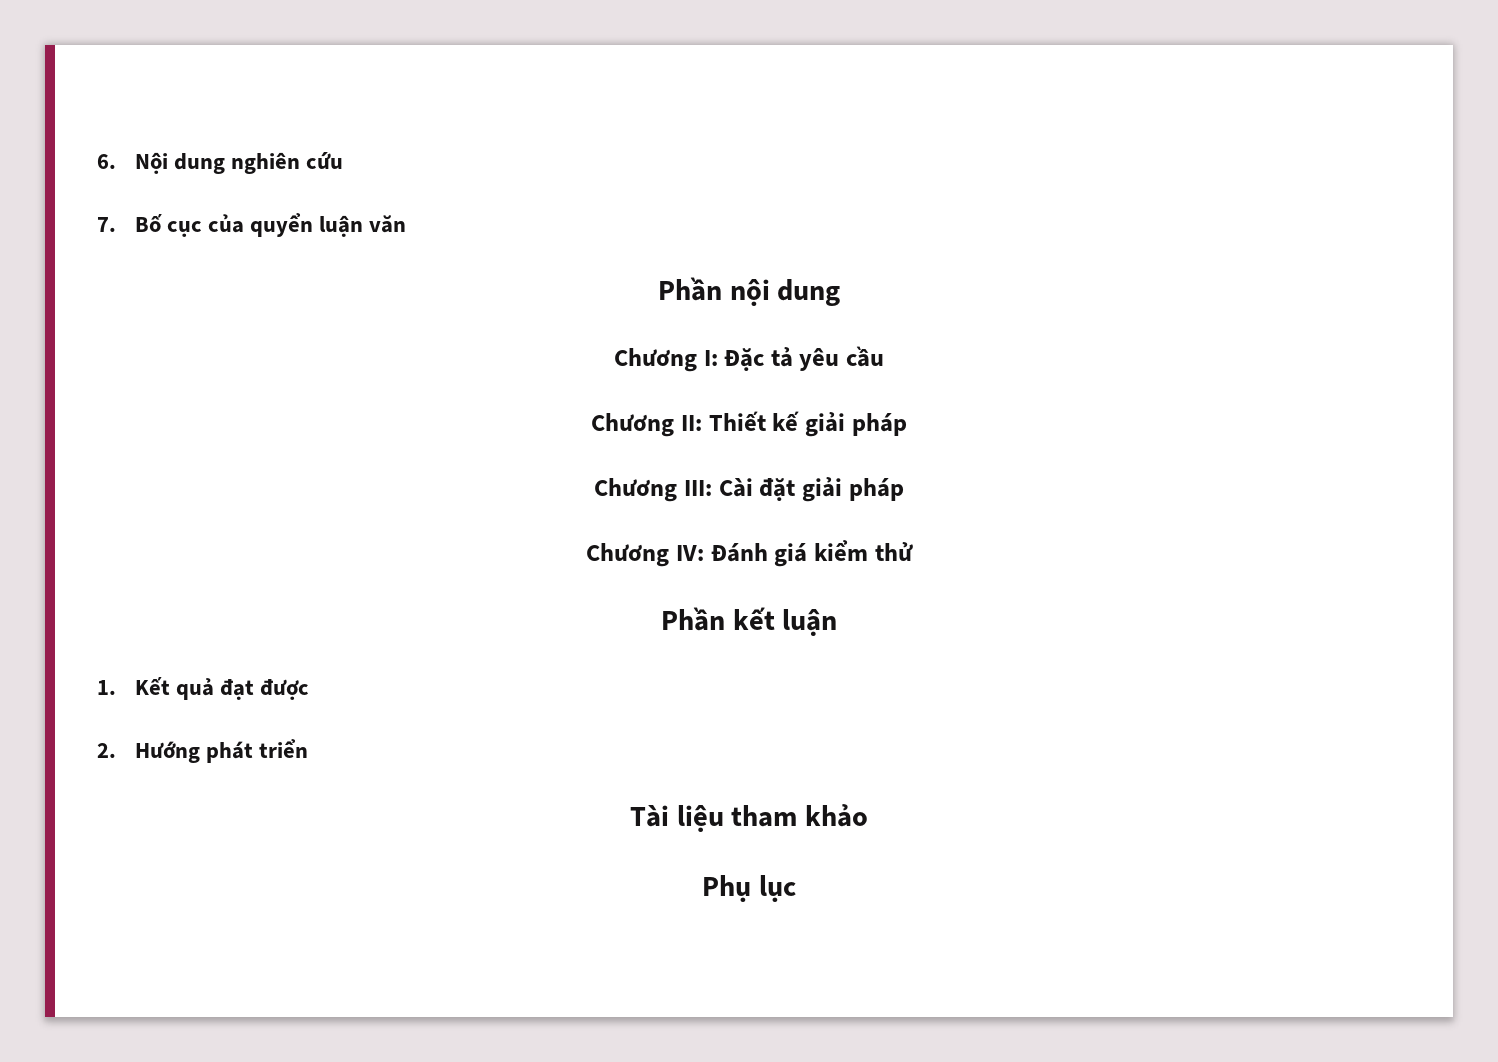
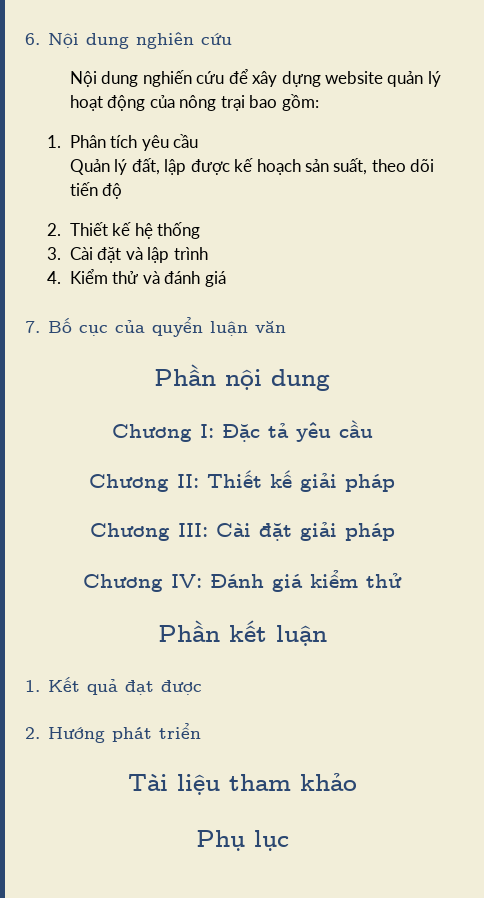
(343, 160) none -> [69,69,441,87] [69,94,319,111] [47,134,199,151] [69,158,435,175] [69,182,123,199] [47,222,201,239] [47,247,208,263] [47,269,226,287] // Nội dung nghiến cứu để xây dựng website quản lý hoạt động của nông trại bao gồm: // 1. Phân tích yêu cầu // Quản lý đất, lập được kế hoạch sản suất, theo dõi tiến độ // 2. Thiết kế hệ thống // 3. Cài đặt và lập trình // 4. Kiểm thử và đánh giá

